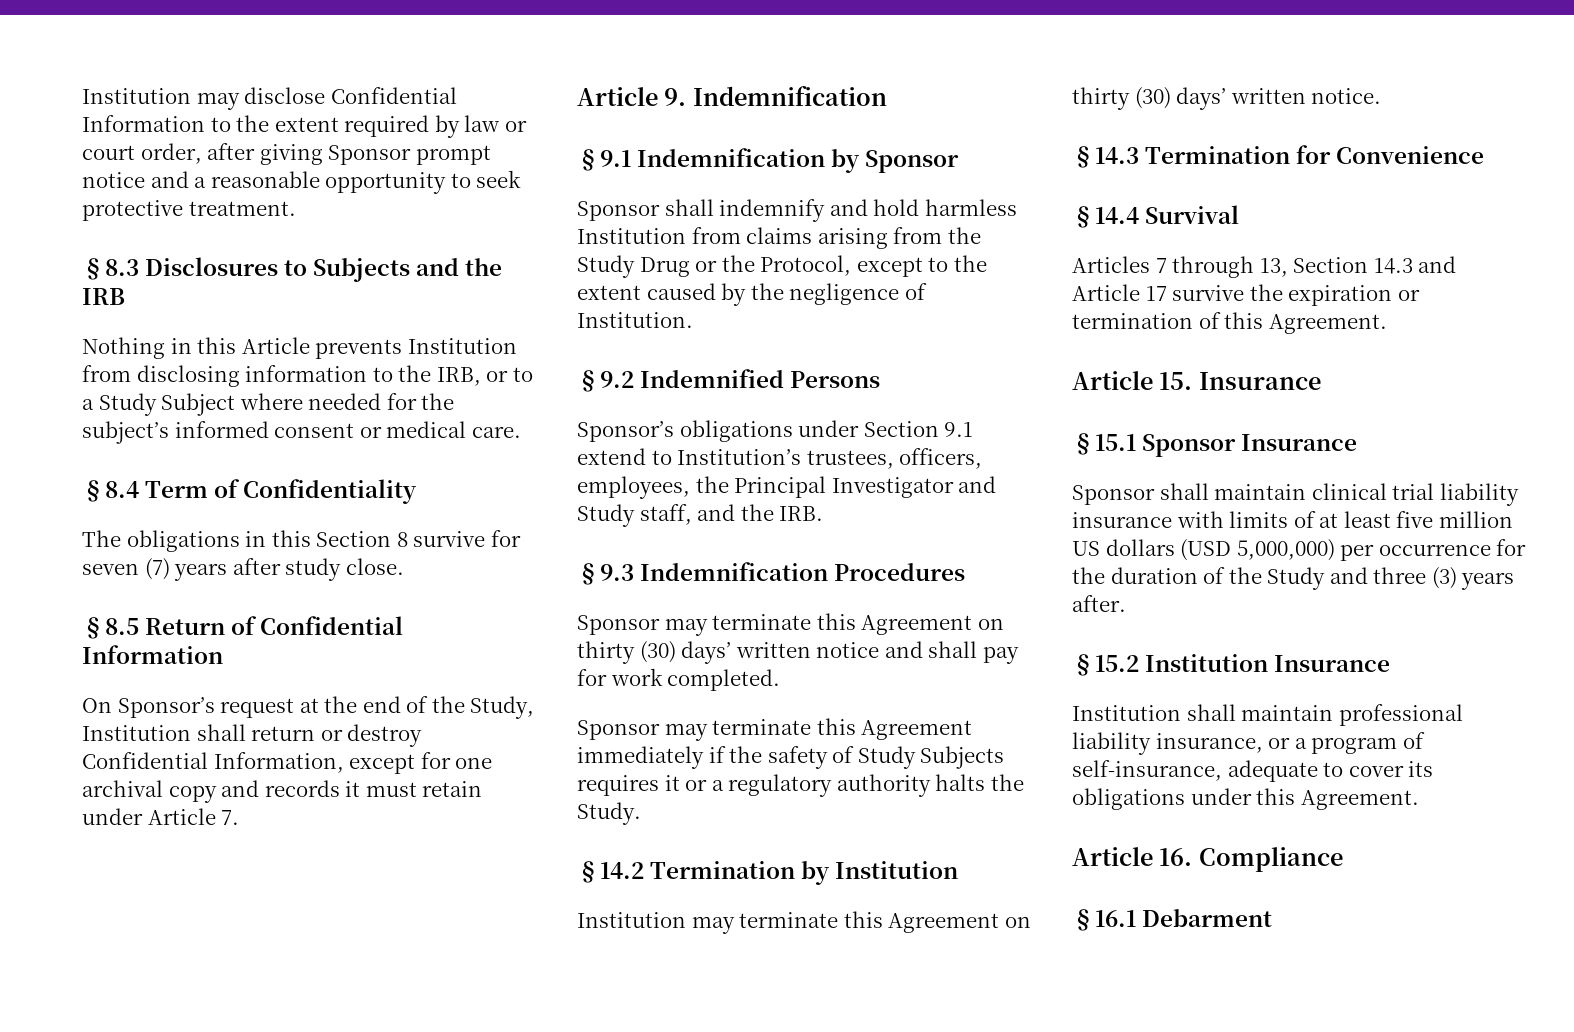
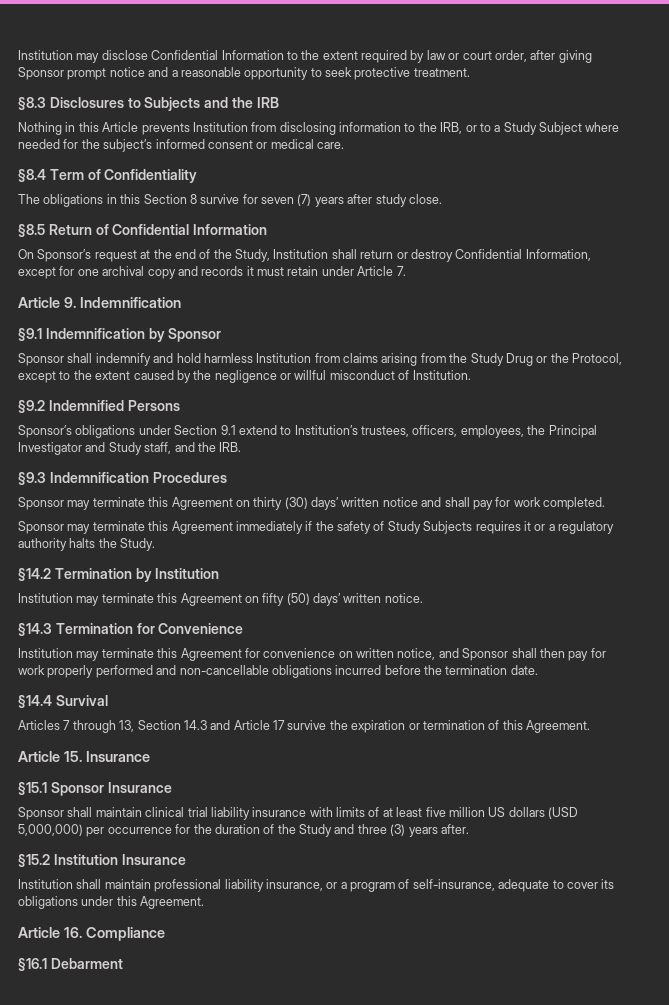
(900, 294) none -> [280,370,395,380] or willful misconduct
[1072,87,1171,110] thirty (30) -> [262,593,310,606] fifty (50)
(1485, 155) none -> [18,648,606,661] [18,665,538,678] // Institution may terminate this Agreement for convenience on written notice, and Sponsor shall then pay for work properly performed and non-cancellable obligations incurred before the termination date.

